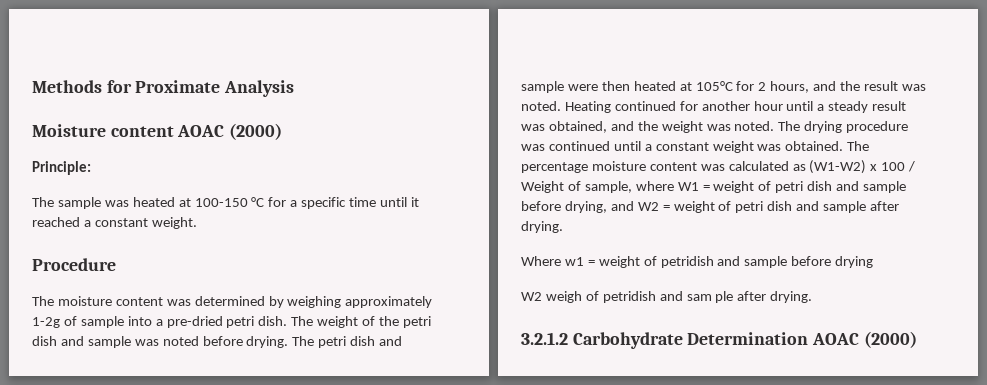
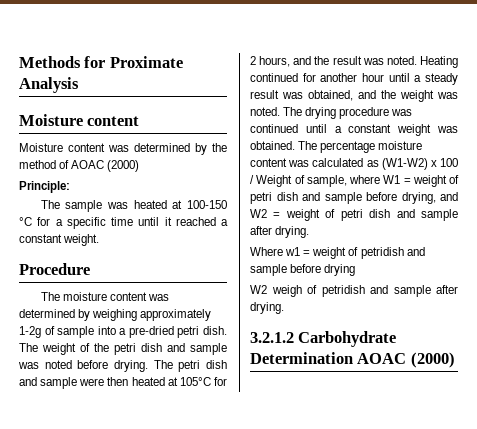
(174, 131) none -> [19,143,227,155] [19,160,70,169] // Moisture content was determined by the method of
[686,291,734,303] sam ple -> [393,285,431,297] sample

